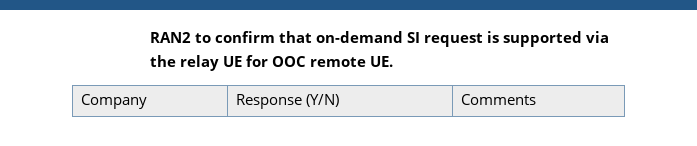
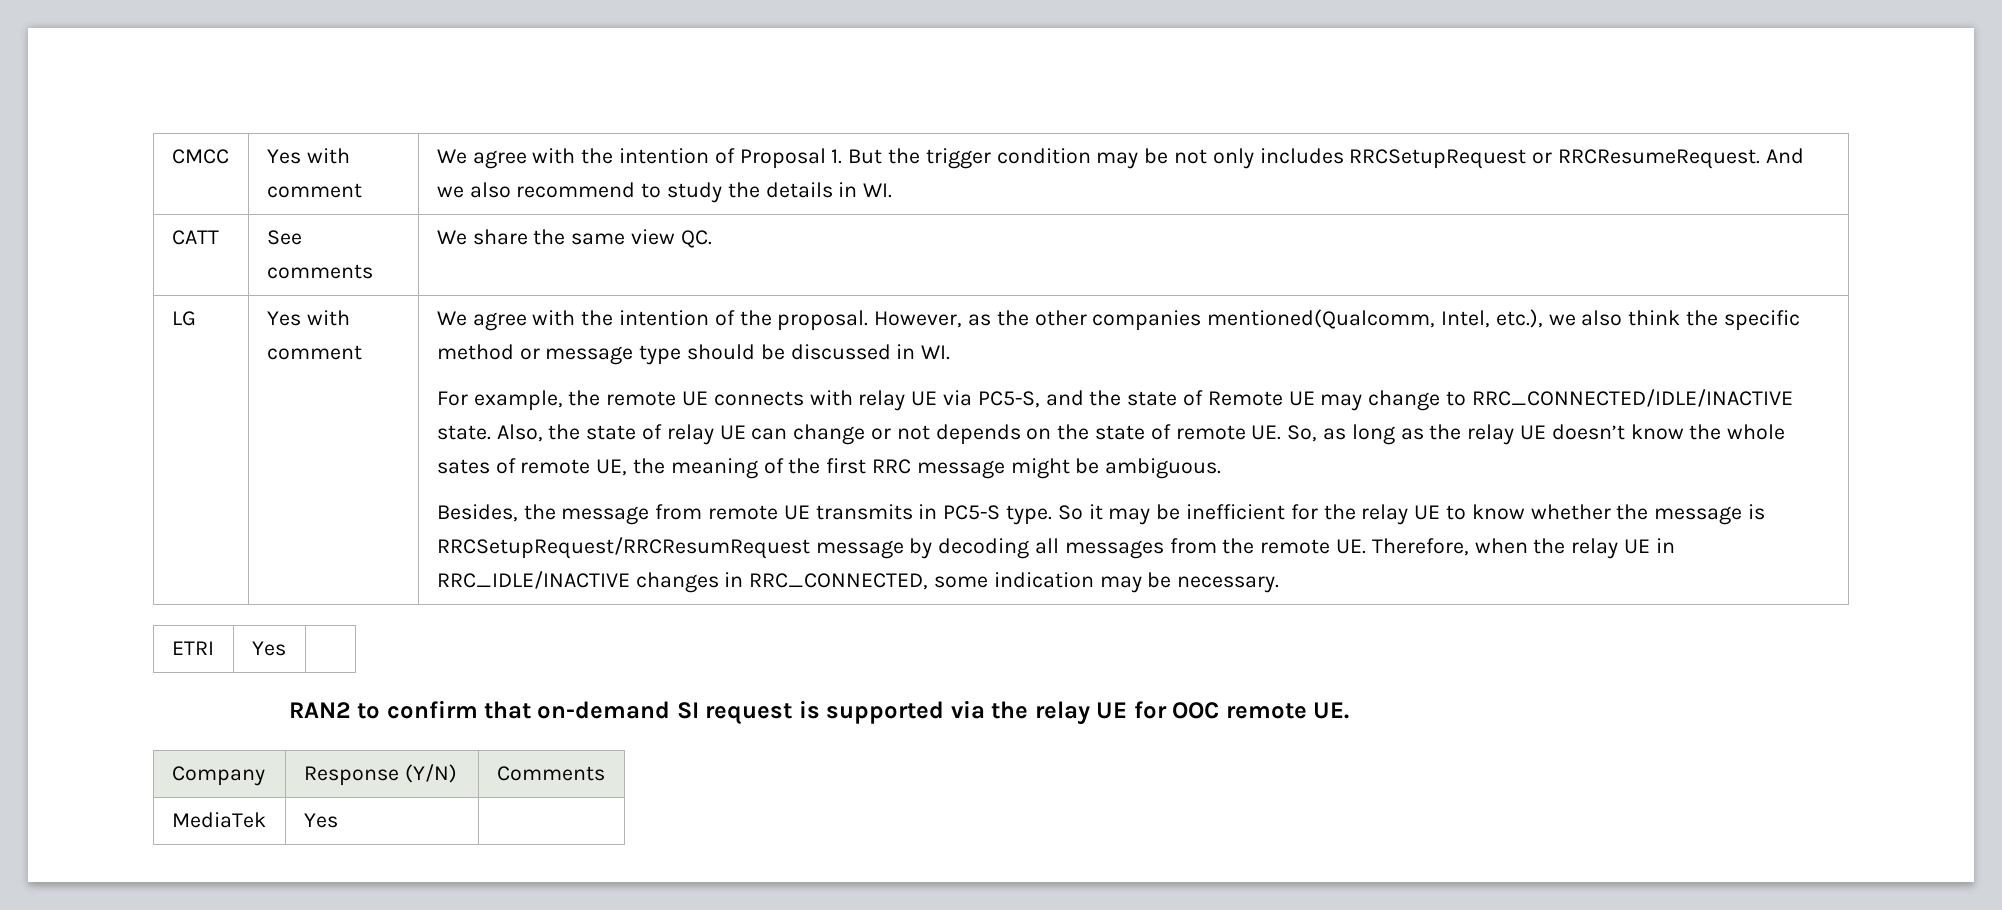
(149, 37) none -> [171,149,229,164] [266,148,350,164] [266,183,362,198] [436,148,1804,169] [436,182,893,203] [171,230,219,245] [266,230,302,245] [266,264,373,279] [436,229,712,248] [171,311,196,326] [266,310,350,326] [266,345,362,360] [436,309,1800,331] [436,344,951,365] [436,389,1793,411] [436,424,1786,445] [436,458,1222,479] [436,504,1766,525] [436,537,1675,559] [436,571,1280,593] [171,641,214,655] [251,641,286,656] CMCC | Yes with comment | We agree with the intention of Proposal 1. But the trigger condition may be not only includes RRCSetupRequest or RRCResumeRequest. And we also recommend to study the details in WI. // CATT | See comments | We share the same view QC. // LG | Yes with comment | We agree with the intention of the proposal. However, as the other companies mentioned(Qualcomm, Intel, etc.), we also think the specific method or message type should be discussed in WI. // For example, the remote UE connects with relay UE via PC5-S, and the state of Remote UE may change to RRC_CONNECTED/IDLE/INACTIVE state. Also, the state of relay UE can change or not depends on the state of remote UE. So, as long as the relay UE doesn’t know the whole sates of remote UE, the meaning of the first RRC message might be ambiguous. // Besides, the message from remote UE transmits in PC5-S type. So it may be inefficient for the relay UE to know whether the message is RRCSetupRequest/RRCResumRequest message by decoding all messages from the remote UE. Therefore, when the relay UE in RRC_IDLE/INACTIVE changes in RRC_CONNECTED, some indication may be necessary. // ETRI | Yes | //
(537, 99) none -> [171,812,266,828] [303,813,338,828] // MediaTek | Yes |

